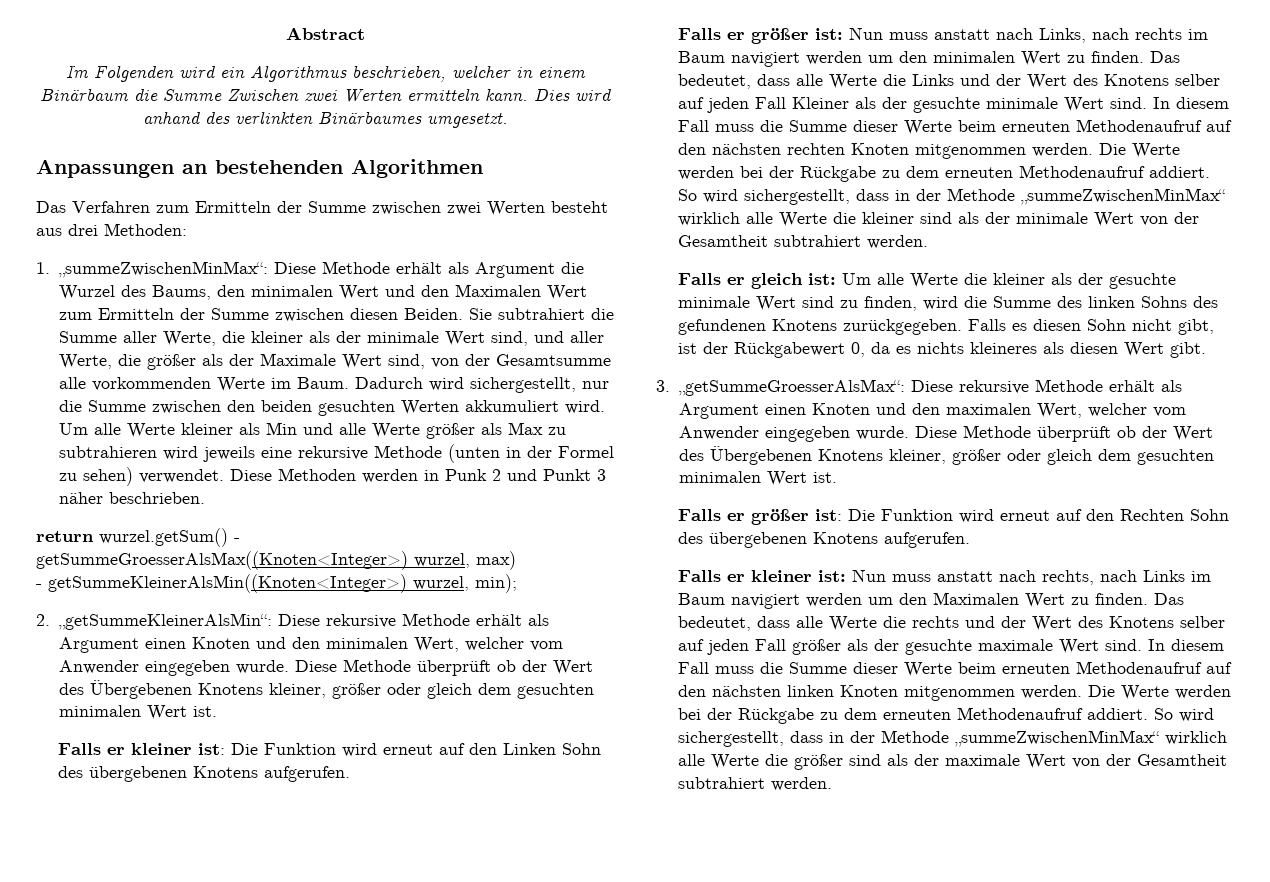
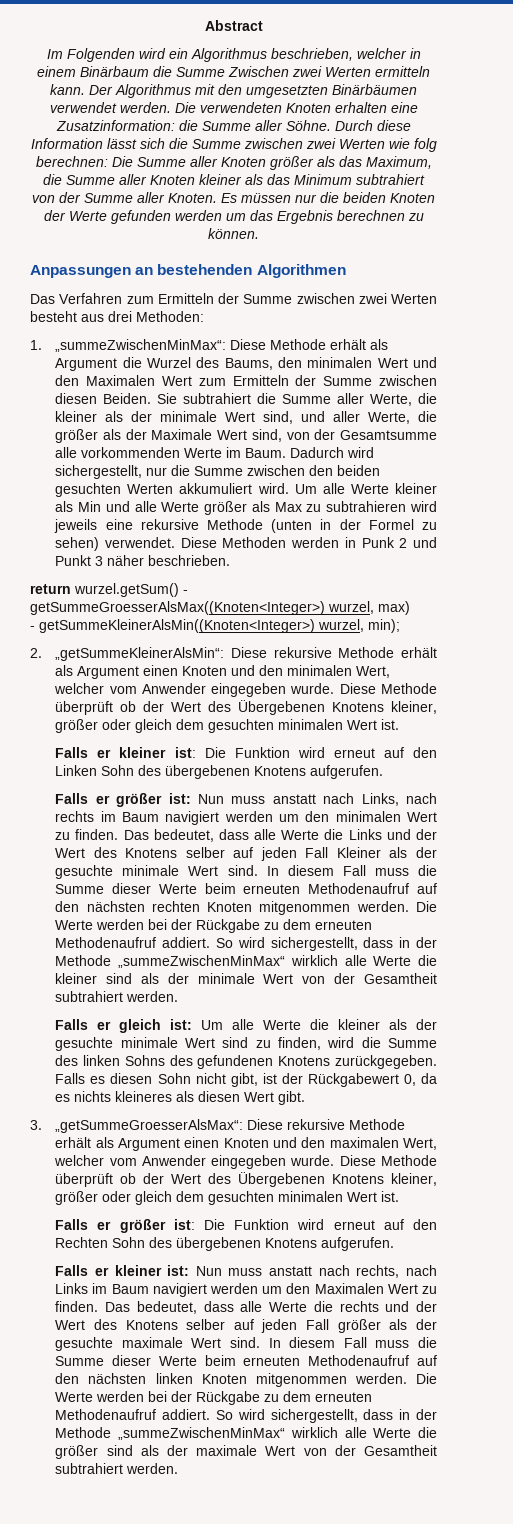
[534,88,612,101] [142,111,508,128] Dies wird anhand des verlinkten Binärbaumes umgesetzt. -> [89,84,417,98] [49,102,418,113] [55,120,411,131] [30,138,437,152] [35,156,432,170] [43,174,425,185] [32,192,435,203] [43,210,424,224] [208,228,259,239] Der Algorithmus mit den umgesetzten Binärbäumen verwendet werden. Die verwendeten Knoten erhalten eine Zusatzinformation: die Summe aller Söhne. Durch diese Information lässt sich die Summe zwischen zwei Werten wie folg berechnen: Die Summe aller Knoten größer als das Maximum, die Summe aller Knoten kleiner als das Minimum subtrahiert von der Summe aller Knoten. Es müssen nur die beiden Knoten der Werte gefunden werden um das Ergebnis berechnen zu können.

